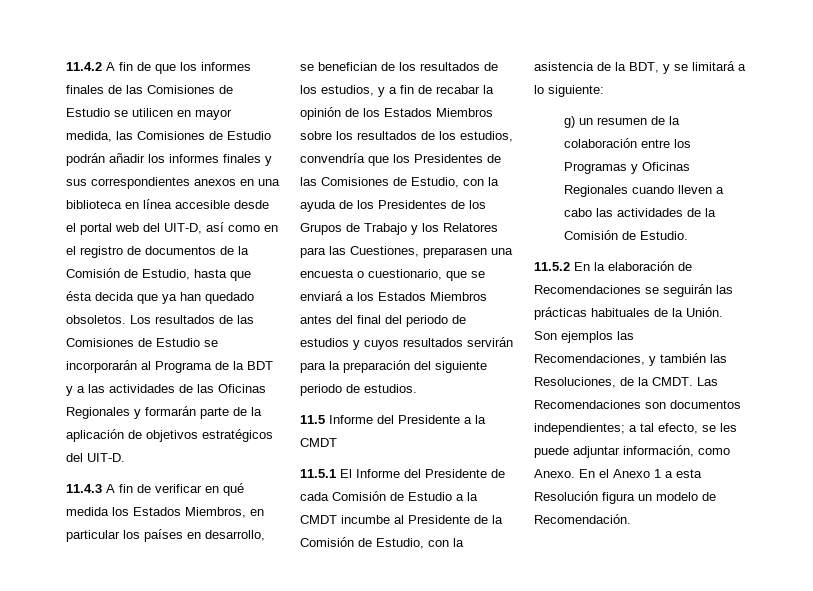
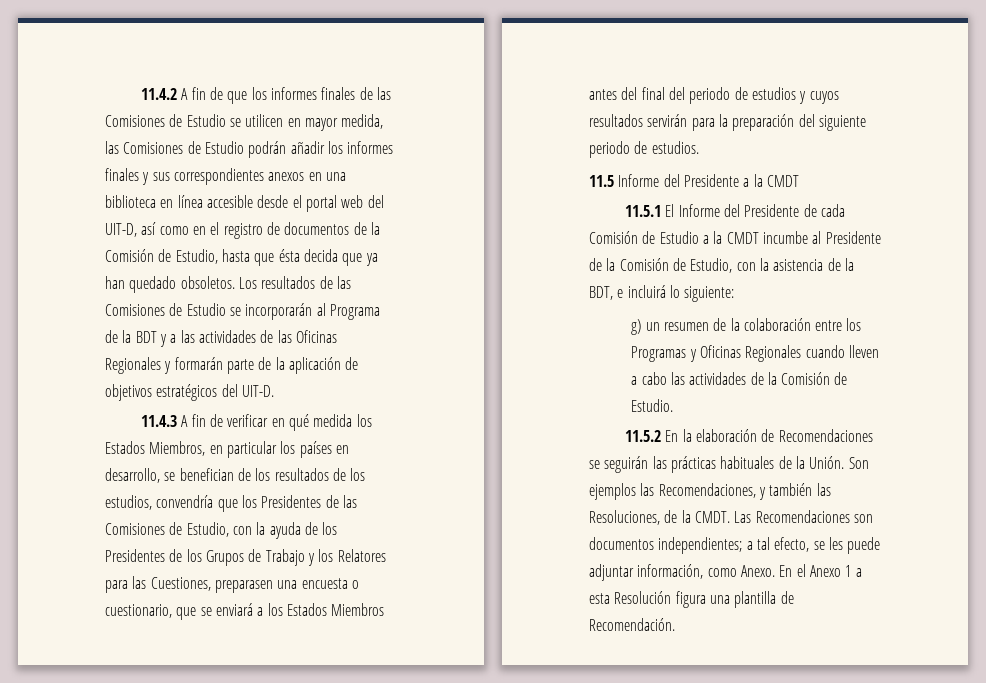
[378,85,494,97] [300,107,493,120] [300,131,513,142] y a fin de recabar la opinión de los Estados Miembros sobre los resultados de los estudios, -> (152, 502) none
[663,61,746,74] y se limitará a -> [617,285,666,298] e incluirá
[638,492,698,501] un modelo -> [709,591,777,608] una plantilla

